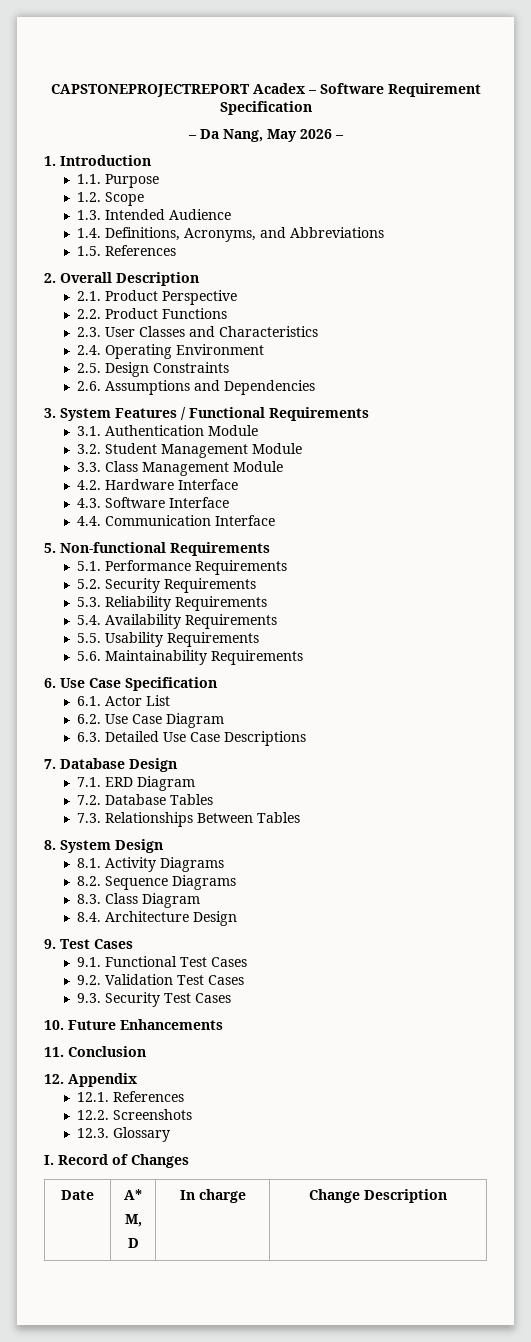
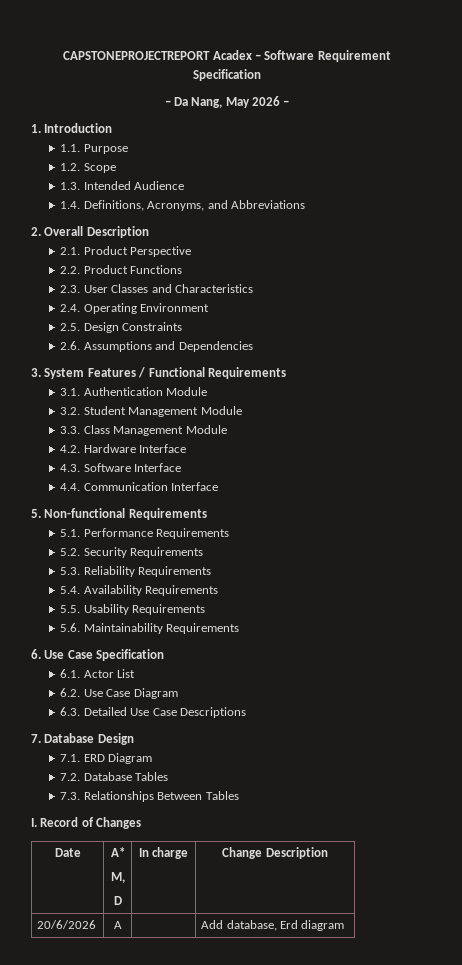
[76,245,176,256] // 1.5. References -> (305, 204) none
[44,839,163,853] [76,857,224,872] [76,875,236,890] [76,893,200,908] [76,911,237,926] [44,939,133,949] [76,956,247,967] [76,974,244,985] [76,992,231,1007] [44,1019,223,1030] [44,1046,146,1057] [44,1073,137,1087] [76,1091,184,1102] [76,1109,192,1120] [76,1127,170,1142] // 8. System Design // 8.1. Activity Diagrams // 8.2. Sequence Diagrams // 8.3. Class Diagram // 8.4. Architecture Design // 9. Test Cases // 9.1. Functional Test Cases // 9.2. Validation Test Cases // 9.3. Security Test Cases // 10. Future Enhancements // 11. Conclusion // 12. Appendix // 12.1. References // 12.2. Screenshots // 12.3. Glossary -> (239, 795) none
(447, 1196) none -> [37,920,97,929] [113,921,122,929] [201,920,345,931] // 20/6/2026 | A | | Add database, Erd diagram

